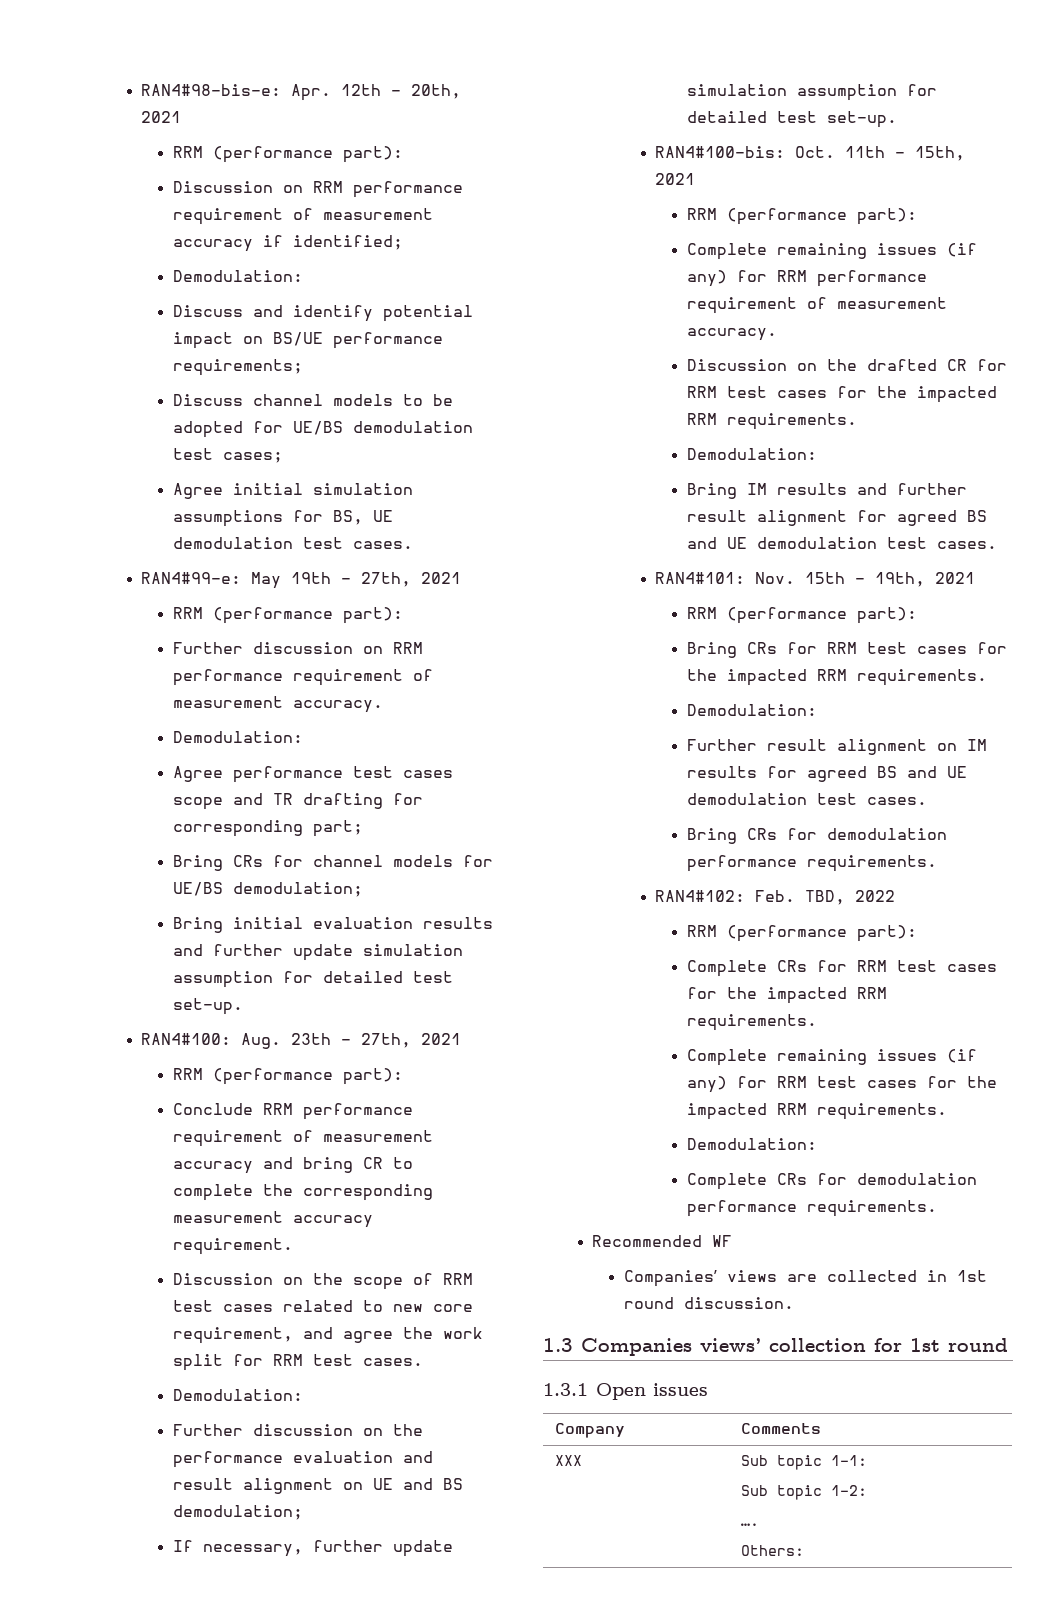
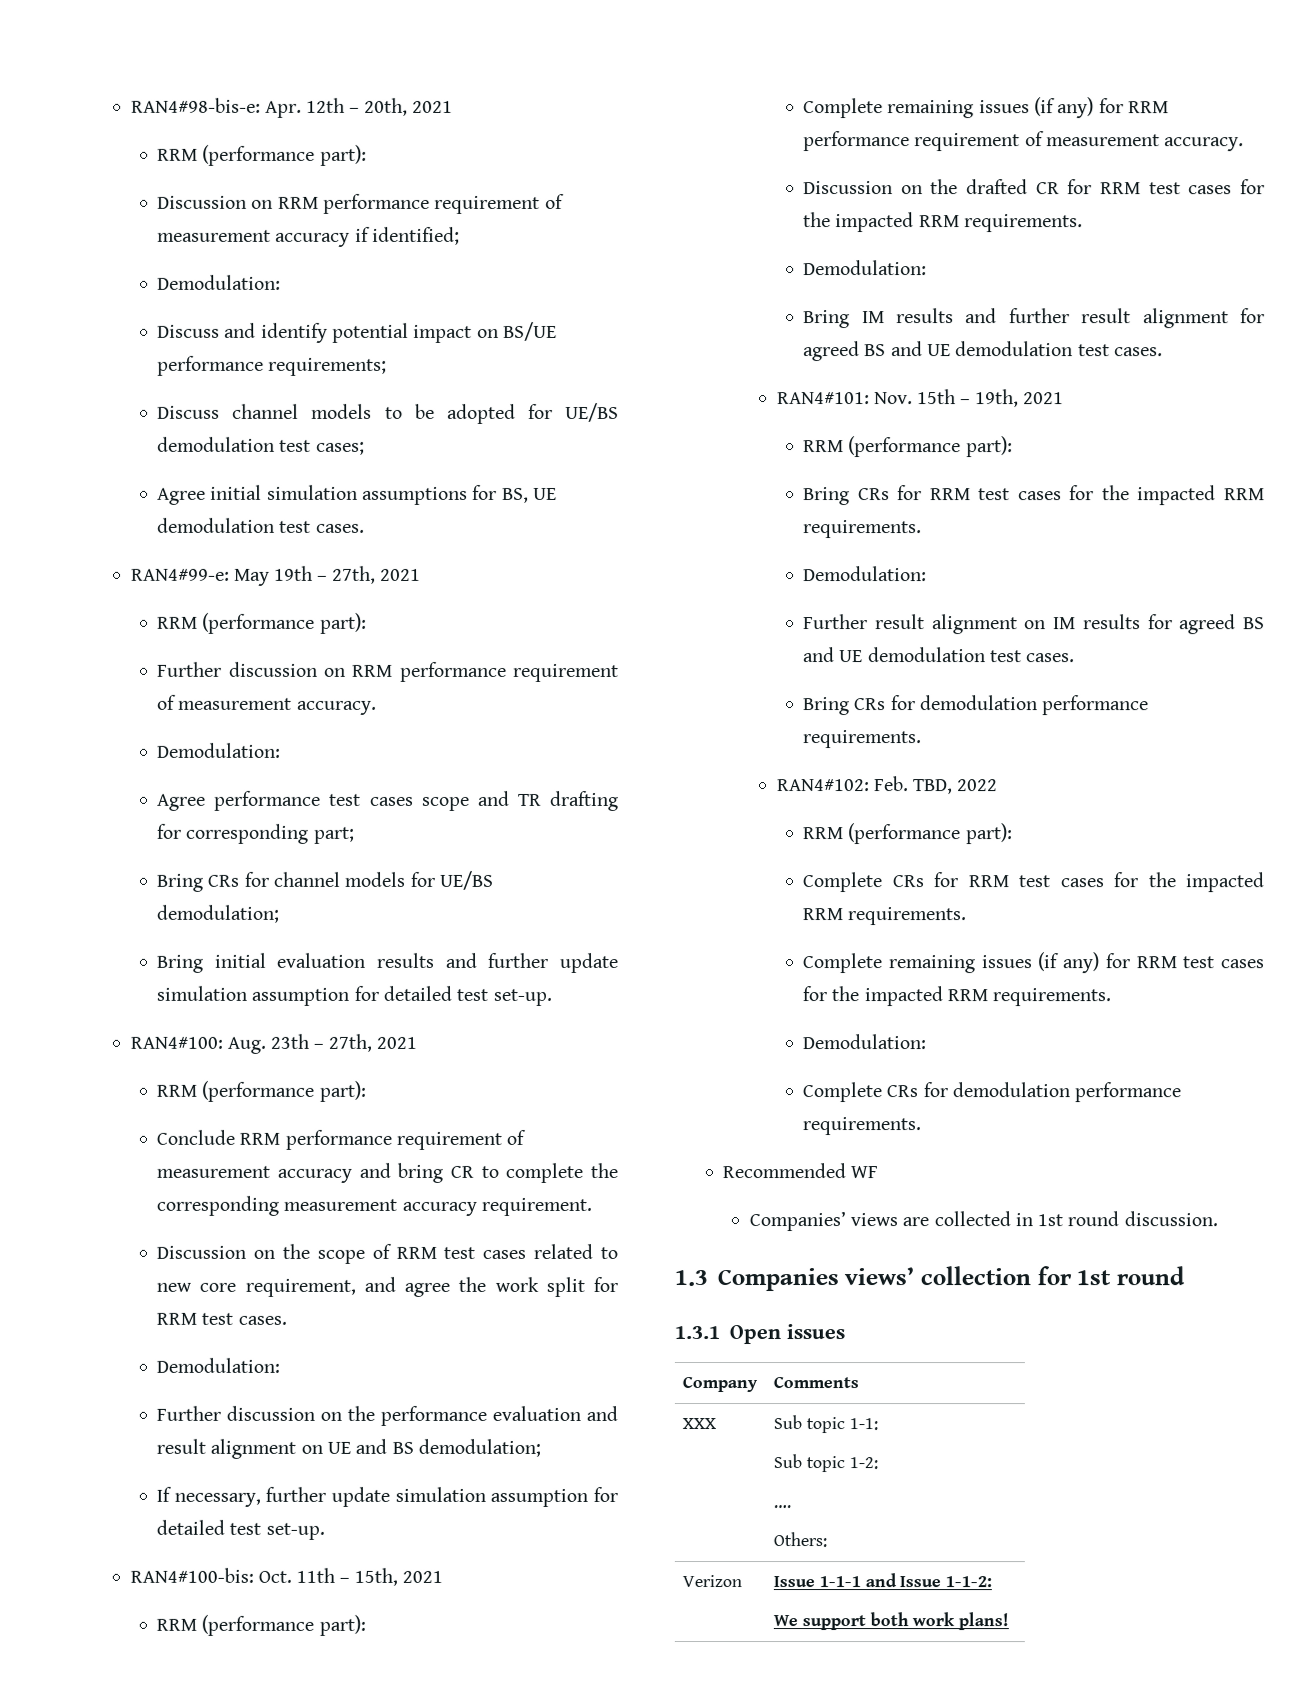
(804, 1550) none -> [682,1575,743,1588] [773,1573,993,1588] [773,1612,1010,1631] // Verizon | Issue 1-1-1 and Issue 1-1-2: // We support both work plans!

